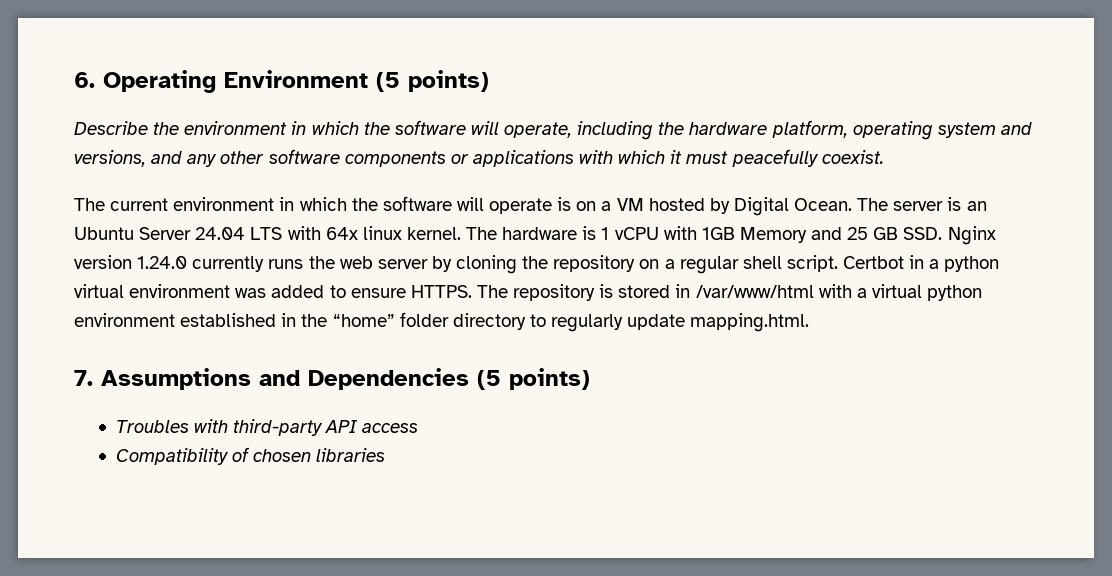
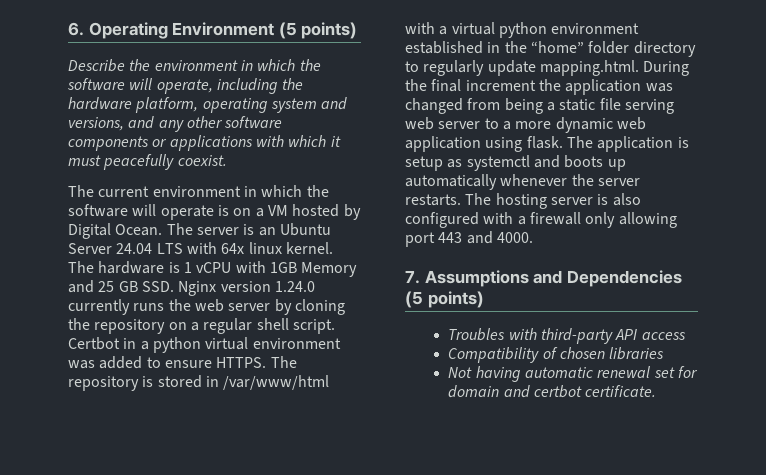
(810, 322) none -> [643,61,690,76] [405,79,673,95] [405,98,674,114] [405,117,646,133] [405,136,689,152] [405,155,626,171] [405,174,640,190] [405,193,641,209] [405,212,677,228] [405,231,533,247] During the final increment the application was changed from being a static file serving web server to a more dynamic web application using flask. The application is setup as systemctl and boots up automatically whenever the server restarts. The hosting server is also configured with a firewall only allowing port 443 and 4000.
(386, 455) none -> [448,366,698,382] [448,385,657,398] // Not having automatic renewal set for domain and certbot certificate.

